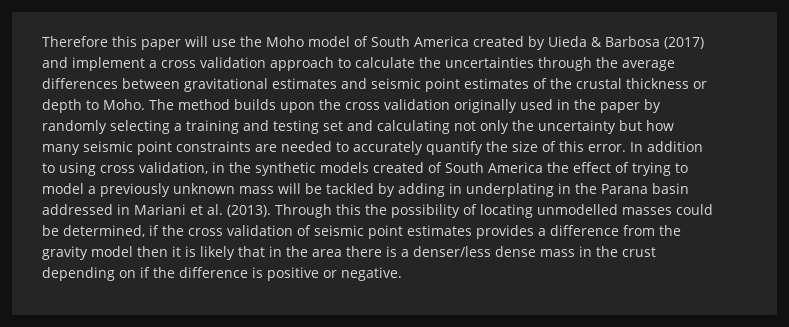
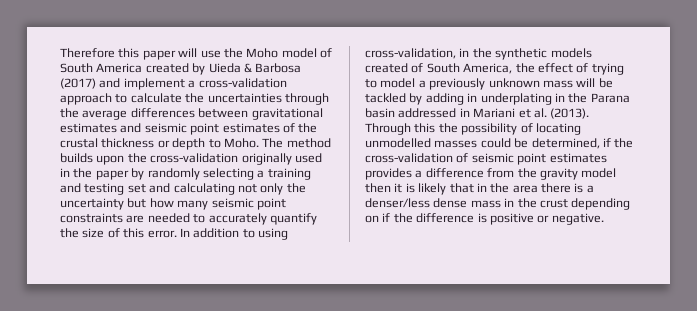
[161,57,266,68] cross validation -> [198,78,287,88] cross-validation
[345,99,450,110] cross validation -> [150,153,239,163] cross-validation
[100,162,208,174] cross validation, -> [365,48,456,59] cross-validation,
[488,162,543,173] America -> [463,63,513,74] America,
[188,225,293,236] cross validation -> [365,153,453,163] cross-validation

